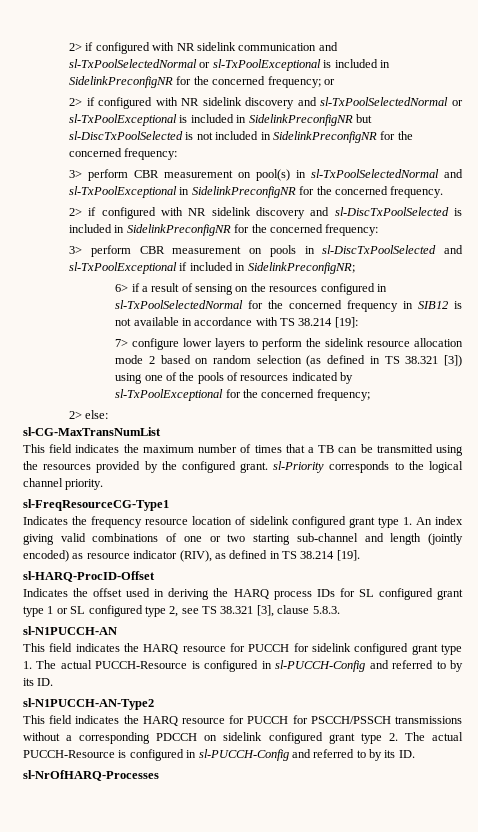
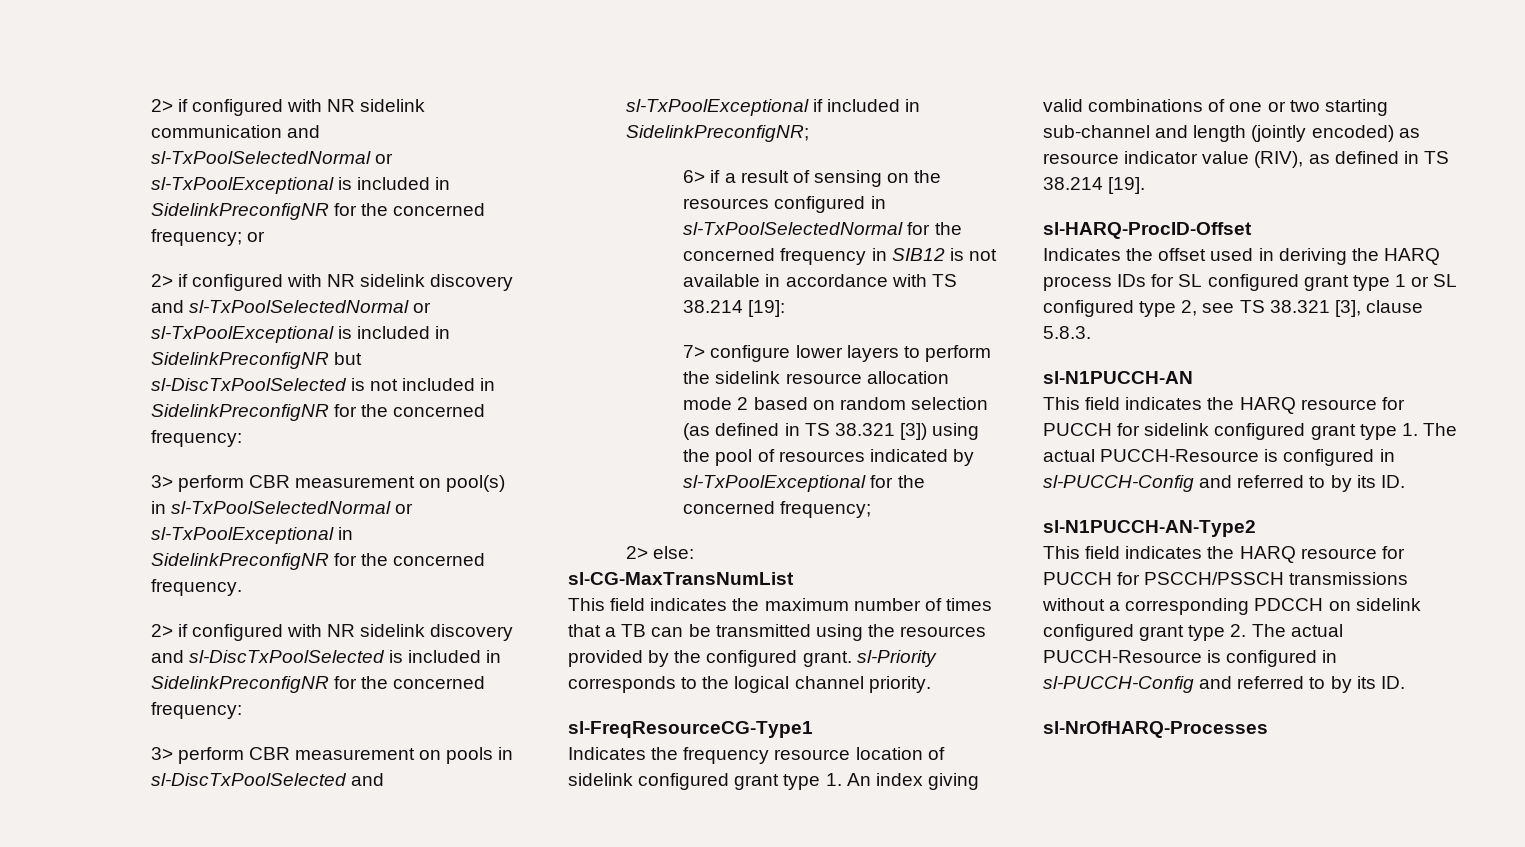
[444,169,463,178] and -> [394,503,413,514] or
[144,372,224,384] one of the pools -> [683,449,753,466] the pool
(178, 554) none -> [1202,151,1250,164] value

